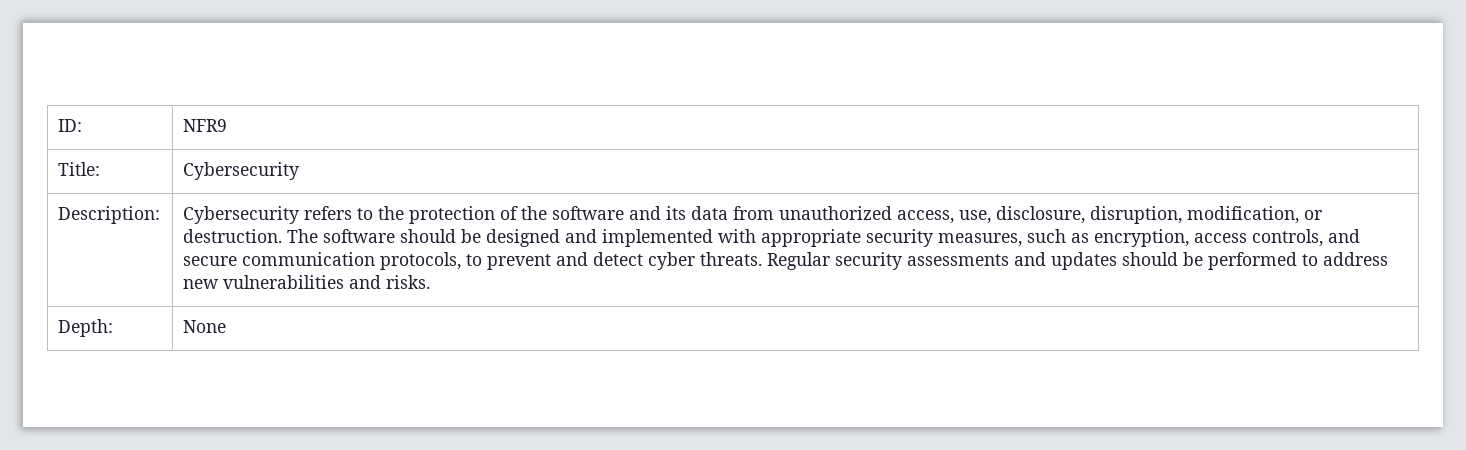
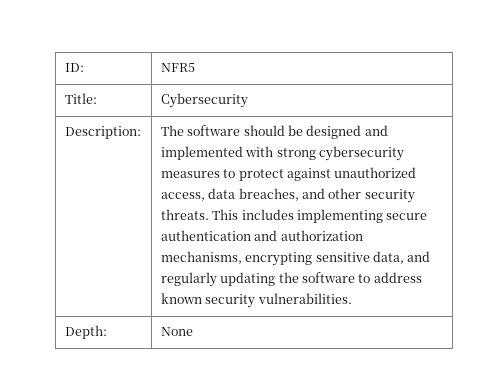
[183,119,228,132] NFR9 -> [160,63,195,72] NFR5
[183,206,1323,224] [183,229,283,243] Cybersecurity refers to the protection of the software and its data from unauthorized access, use, disclosure, disruption, modification, or destruction. -> (141, 132) none
[761,229,1361,247] [183,252,1389,270] [183,275,431,289] appropriate security measures, such as encryption, access controls, and secure communication protocols, to prevent and detect cyber threats. Regular security assessments and updates should be performed to address new vulnerabilities and risks. -> [276,146,405,161] [160,167,417,181] [160,188,415,203] [160,209,428,223] [160,230,363,241] [160,251,431,266] [160,272,422,287] [160,293,352,308] strong cybersecurity measures to protect against unauthorized access, data breaches, and other security threats. This includes implementing secure authentication and authorization mechanisms, encrypting sensitive data, and regularly updating the software to address known security vulnerabilities.

